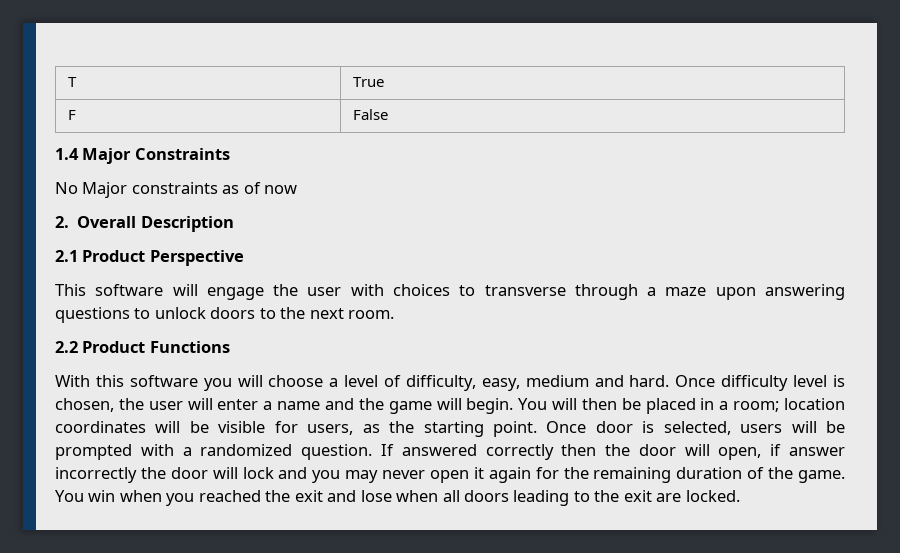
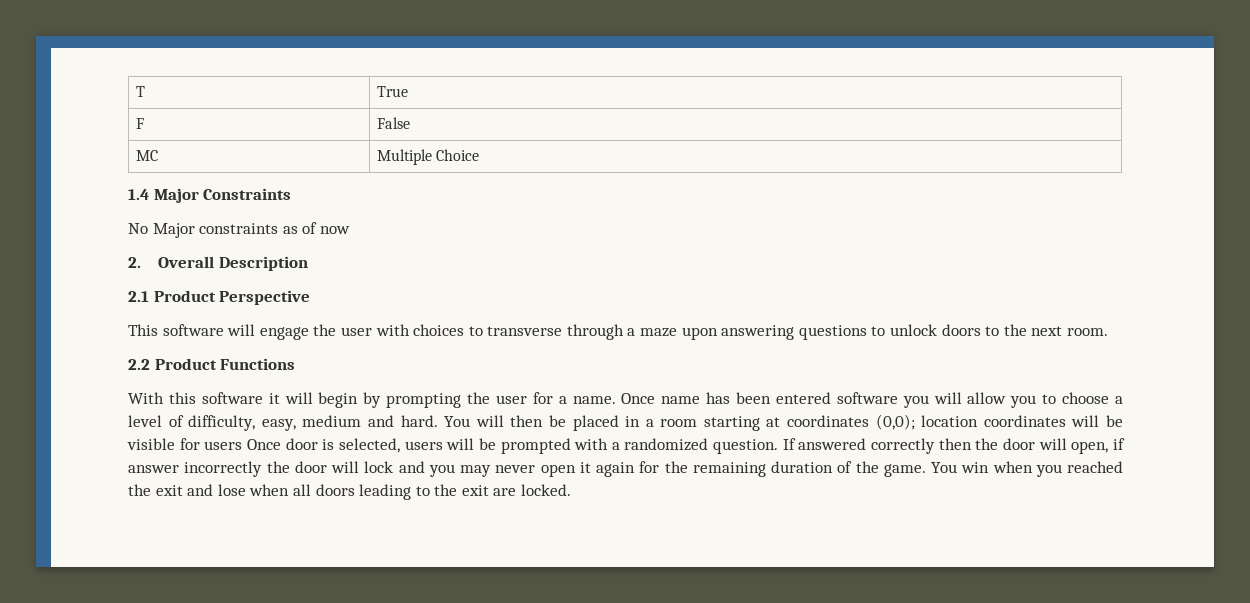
(389, 114) none -> [135,150,158,161] [376,149,479,165] // MC | Multiple Choice
[203,375,263,391] you will -> [268,392,1057,408] it will begin by prompting the user for a name. Once name has been entered software you will allow you to
[675,375,845,391] [55,398,514,414] Once difficulty level is chosen, the user will enter a name and the game will begin. -> (438, 421) none
[733,401,780,412] room; -> [660,414,915,431] room starting at coordinates (0,0);
[307,421,537,437] users, as the starting point. -> [204,441,243,450] users

